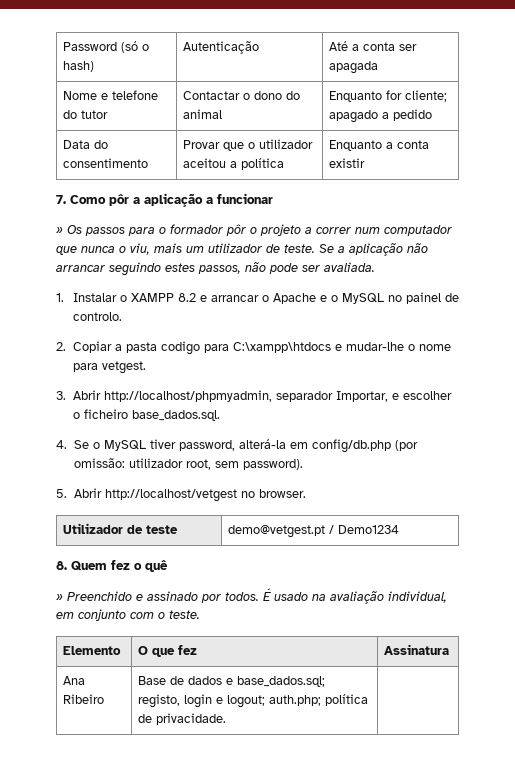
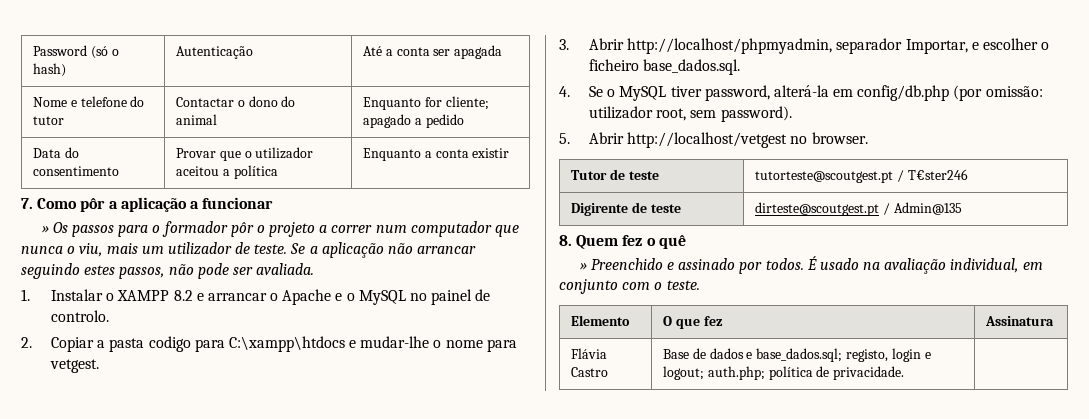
[63,523,179,534] [228,525,400,538] Utilizador de teste | demo@vetgest.pt / Demo1234 -> [571,169,659,180] [755,169,968,183] [571,202,681,216] [755,202,962,216] Tutor de teste | tutorteste@scoutgest.pt / T€ster246 // Digirente de teste | dirteste@scoutgest.pt / Admin@135
[63,676,86,685] [63,694,105,704] Ana Ribeiro -> [571,348,608,359] [571,367,609,377] Flávia Castro

